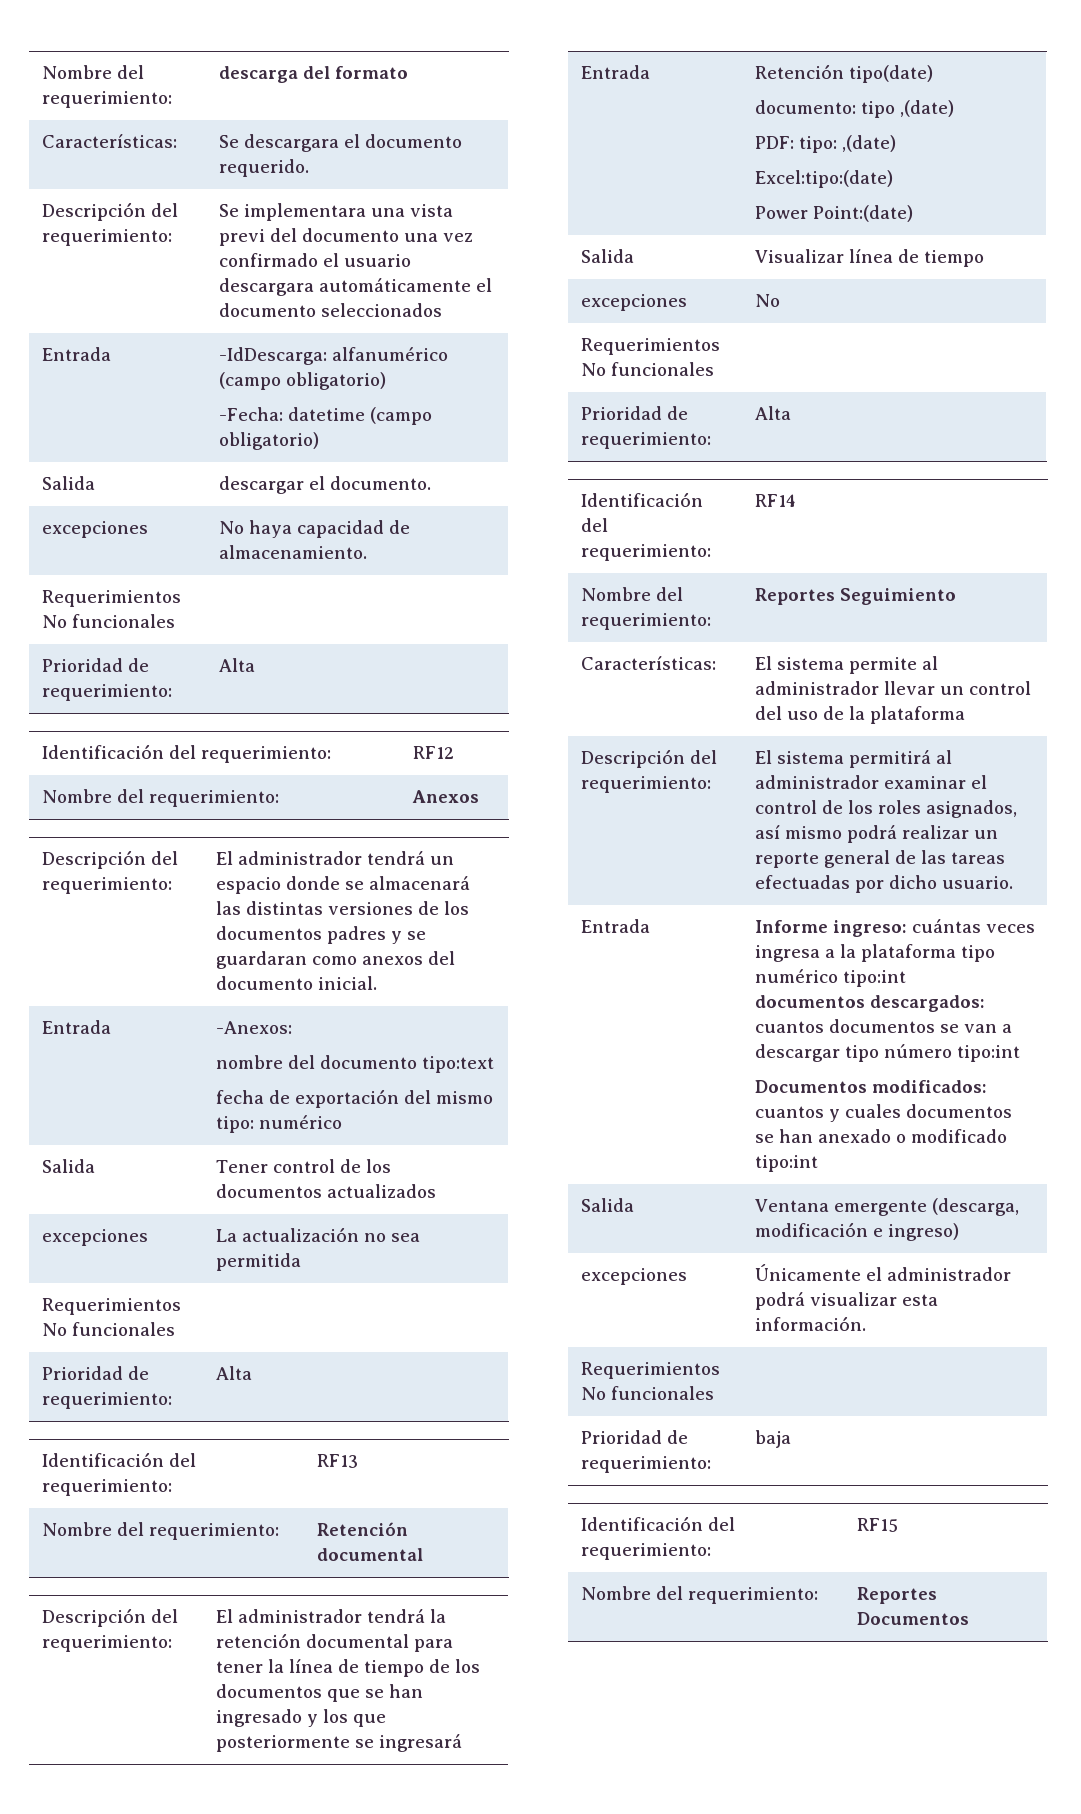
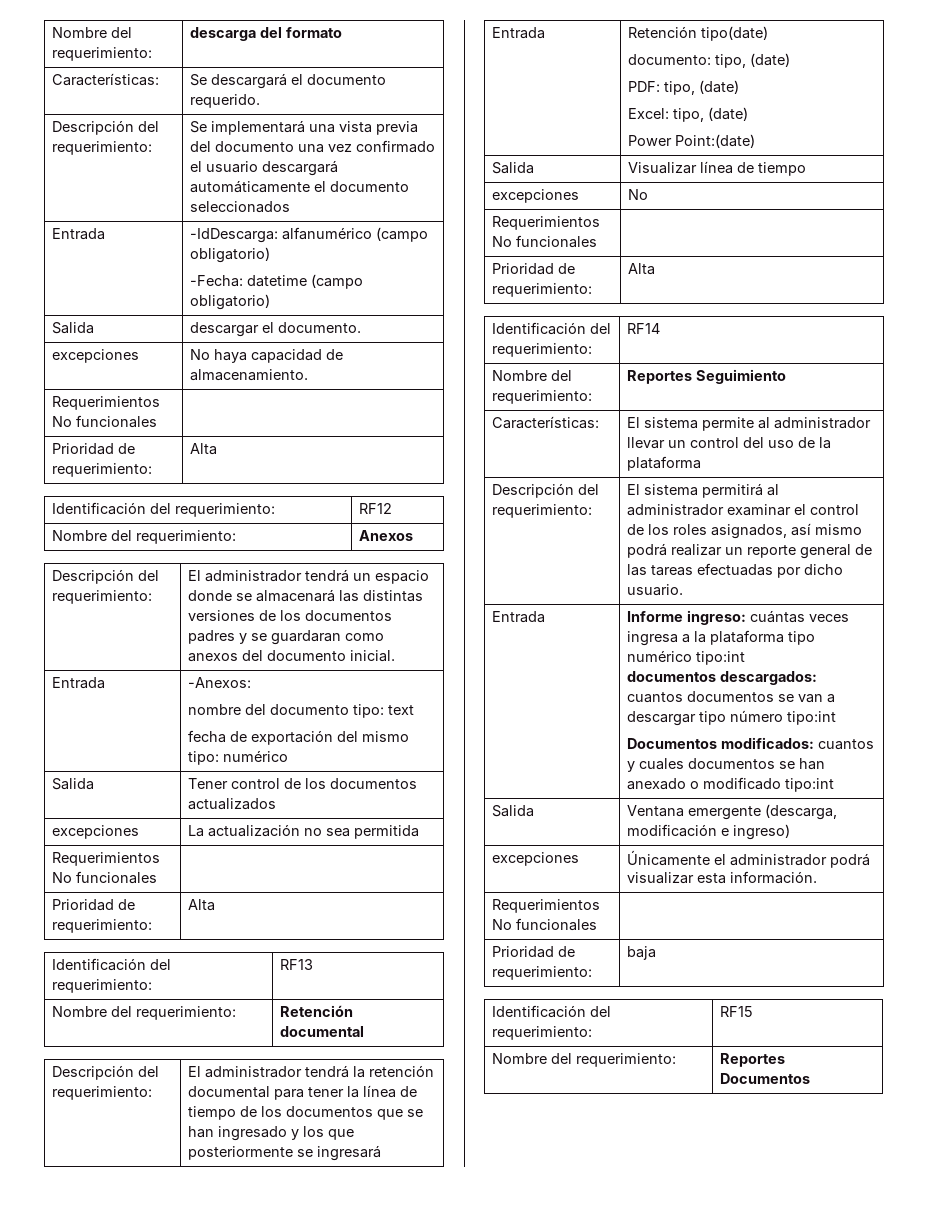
[243,134,339,152] descargara -> [211,73,288,89] descargará
[243,203,366,221] implementara -> [211,120,306,135] implementará
[218,229,265,246] previ -> [376,121,419,135] previa
[218,278,314,296] descargara -> [262,160,339,176] descargará
[421,1056,494,1073] tipo:text -> [353,704,415,718] tipo: text
[860,100,954,118] tipo ,(date) -> [715,53,791,68] tipo, (date)
[798,135,896,153] [754,170,893,188] tipo: ,(date) // Excel:tipo:(date) -> [664,80,740,95] [628,107,749,122] tipo, (date) // Excel: tipo, (date)

